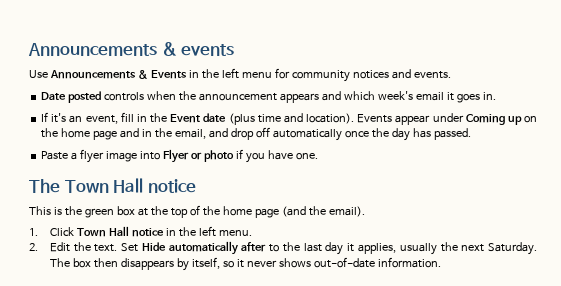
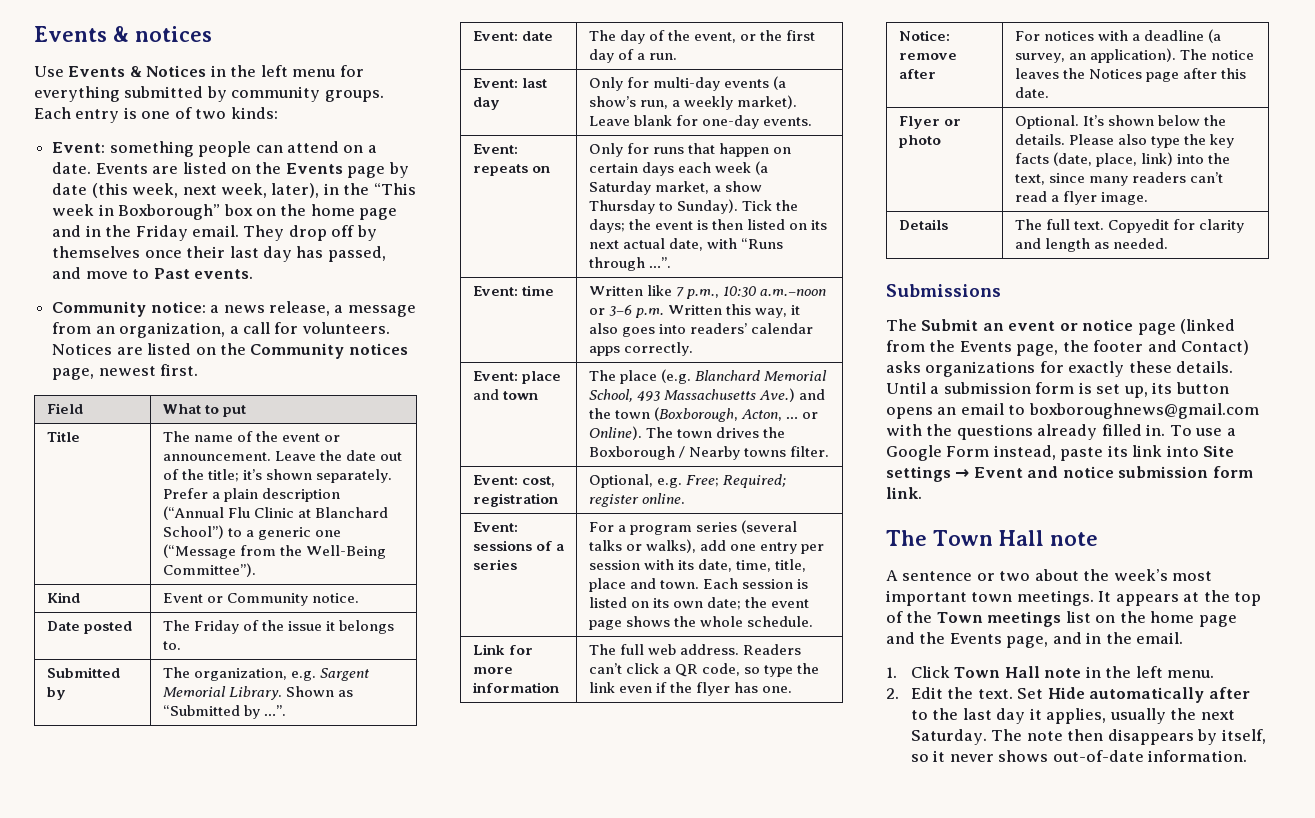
[28,42,235,56] [29,70,187,79] Announcements & events // Use Announcements & Events -> [34,26,212,42] [34,65,207,77] Events & notices // Use Events & Notices
[291,69,451,82] [41,91,496,103] [41,112,522,125] community notices and events. // Date posted controls when the announcement appears and which week's email it goes in. // If it's an event, fill in the Event date (plus time and location). Events appear under Coming up -> [34,86,384,102] [34,107,278,123] [52,141,377,157] [52,162,409,178] [52,183,416,198] [52,204,253,220] everything submitted by community groups. Each entry is one of two kinds: // Event: something people can attend on a date. Events are listed on the Events page by date (this week, next week, later), in the “This week in Boxborough” box
[174,127,471,141] [41,149,318,163] [29,178,196,193] [29,206,135,218] email, and drop off automatically once the day has passed. // Paste a flyer image into Flyer or photo if you have one. // The Town Hall notice // This is the green box -> [135,225,377,241] [52,246,386,262] [52,267,253,279] [52,301,416,317] [52,322,390,338] [52,343,408,359] [52,364,199,380] [46,403,83,414] [162,404,246,417] [46,431,80,442] [162,431,340,442] [162,450,402,461] [162,469,392,483] [162,488,340,502] [162,506,388,520] [162,525,341,540] [162,544,386,559] [162,563,256,577] [46,592,80,603] [162,593,359,606] [46,621,132,634] [162,620,394,634] [162,641,181,650] [46,667,120,678] [46,687,66,700] [162,667,369,681] [162,686,353,700] [162,705,286,719] [472,31,553,41] [588,30,815,44] [588,49,677,63] [472,78,547,88] [472,97,500,110] [588,76,786,91] [588,95,797,110] [588,115,812,129] [472,144,518,154] [472,164,550,176] [588,143,791,157] [588,161,768,176] [588,181,762,195] [588,199,798,214] [588,219,827,233] [588,238,783,251] [588,257,671,271] [472,285,554,296] [588,285,826,299] [588,304,800,318] [588,323,813,337] [588,342,693,356] [472,371,561,384] [472,389,538,400] [588,369,827,384] [588,388,825,402] [588,407,818,422] [588,426,785,440] [588,446,829,460] [472,475,555,487] [472,493,558,507] [588,474,786,488] [588,493,685,507] [472,522,518,532] [472,540,564,551] [472,559,517,570] [588,520,797,535] [588,539,824,554] [588,559,806,572] [588,578,808,592] [588,597,809,610] [588,616,813,630] [472,644,533,655] [472,667,513,674] [472,682,559,693] [588,644,801,655] [588,663,819,677] [588,682,792,696] [898,30,950,41] [898,53,957,60] [898,69,936,79] [1014,29,1221,43] [1014,48,1254,63] [1014,68,1246,82] [1014,87,1049,98] [898,116,961,129] [898,135,941,148] [1014,115,1226,129] [1014,134,1234,148] [1014,152,1230,167] [1014,172,1223,186] [1014,191,1148,205] [898,219,948,230] [1014,219,1244,233] [1014,238,1168,252] [886,284,1001,297] [886,319,1236,335] [886,340,1250,356] [886,361,1234,377] [886,382,1229,398] [886,403,1259,419] [886,424,1236,440] [886,445,1235,461] [886,466,1253,482] [886,487,922,499] [886,530,1098,546] [886,569,1213,581] [886,590,1179,606] Friday email. They drop off by themselves once their last day has passed, and move to Past events. // Community notice: a news release, a message from an organization, a call for volunteers. Notices are listed on the Community notices page, newest first. // Field | What to put // Title | The name of the event or announcement. Leave the date out of the title; it’s shown separately. Prefer a plain description (“Annual Flu Clinic at Blanchard School”) to a generic one (“Message from the Well-Being Committee”). // Kind | Event or Community notice. // Date posted | The Friday of the issue it belongs to. // Submitted by | The organization, e.g. Sargent Memorial Library. Shown as “Submitted by …”. // Event: date | The day of the event, or the first day of a run. // Event: last day | Only for multi-day events (a show’s run, a weekly market). Leave blank for one-day events. // Event: repeats on | Only for runs that happen on certain days each week (a Saturday market, a show Thursday to Sunday). Tick the days; the event is then listed on its next actual date, with “Runs through …”. // Event: time | Written like 7 p.m., 10:30 a.m.–noon or 3–6 p.m. Written this way, it also goes into readers’ calendar apps correctly. // Event: place and town | The place (e.g. Blanchard Memorial School, 493 Massachusetts Ave.) and the town (Boxborough, Acton, … or Online). The town drives the Boxborough / Nearby towns filter. // Event: cost, registration | Optional, e.g. Free; Required; register online. // Event: sessions of a series | For a program series (several talks or walks), add one entry per session with its date, time, title, place and town. Each session is listed on its own date; the event page shows the whole schedule. // Link for more information | The full web address. Readers can’t click a QR code, so type the link even if the flyer has one. // Notice: remove after | For notices with a deadline (a survey, an application). The notice leaves the Notices page after this date. // Flyer or photo | Optional. It’s shown below the details. Please also type the key facts (date, place, link) into the text, since many readers can’t read a flyer image. // Details | The full text. Copyedit for clarity and length as needed. // Submissions // The Submit an event or notice page (linked from the Events page, the footer and Contact) asks organizations for exactly these details. Until a submission form is set up, its button opens an email to boxboroughnews@gmail.com with the questions already filled in. To use a Google Form instead, paste its link into Site settings → Event and notice submission form link. // The Town Hall note // A sentence or two about the week’s most important town meetings. It appears
[222,206,365,218] home page (and the email). -> [936,611,1237,627] [886,632,1184,648] Town meetings list on the home page and the Events page, and in the email.
[131,228,164,237] notice -> [1044,668,1082,678] note
[72,258,91,268] box -> [1026,731,1063,741] note

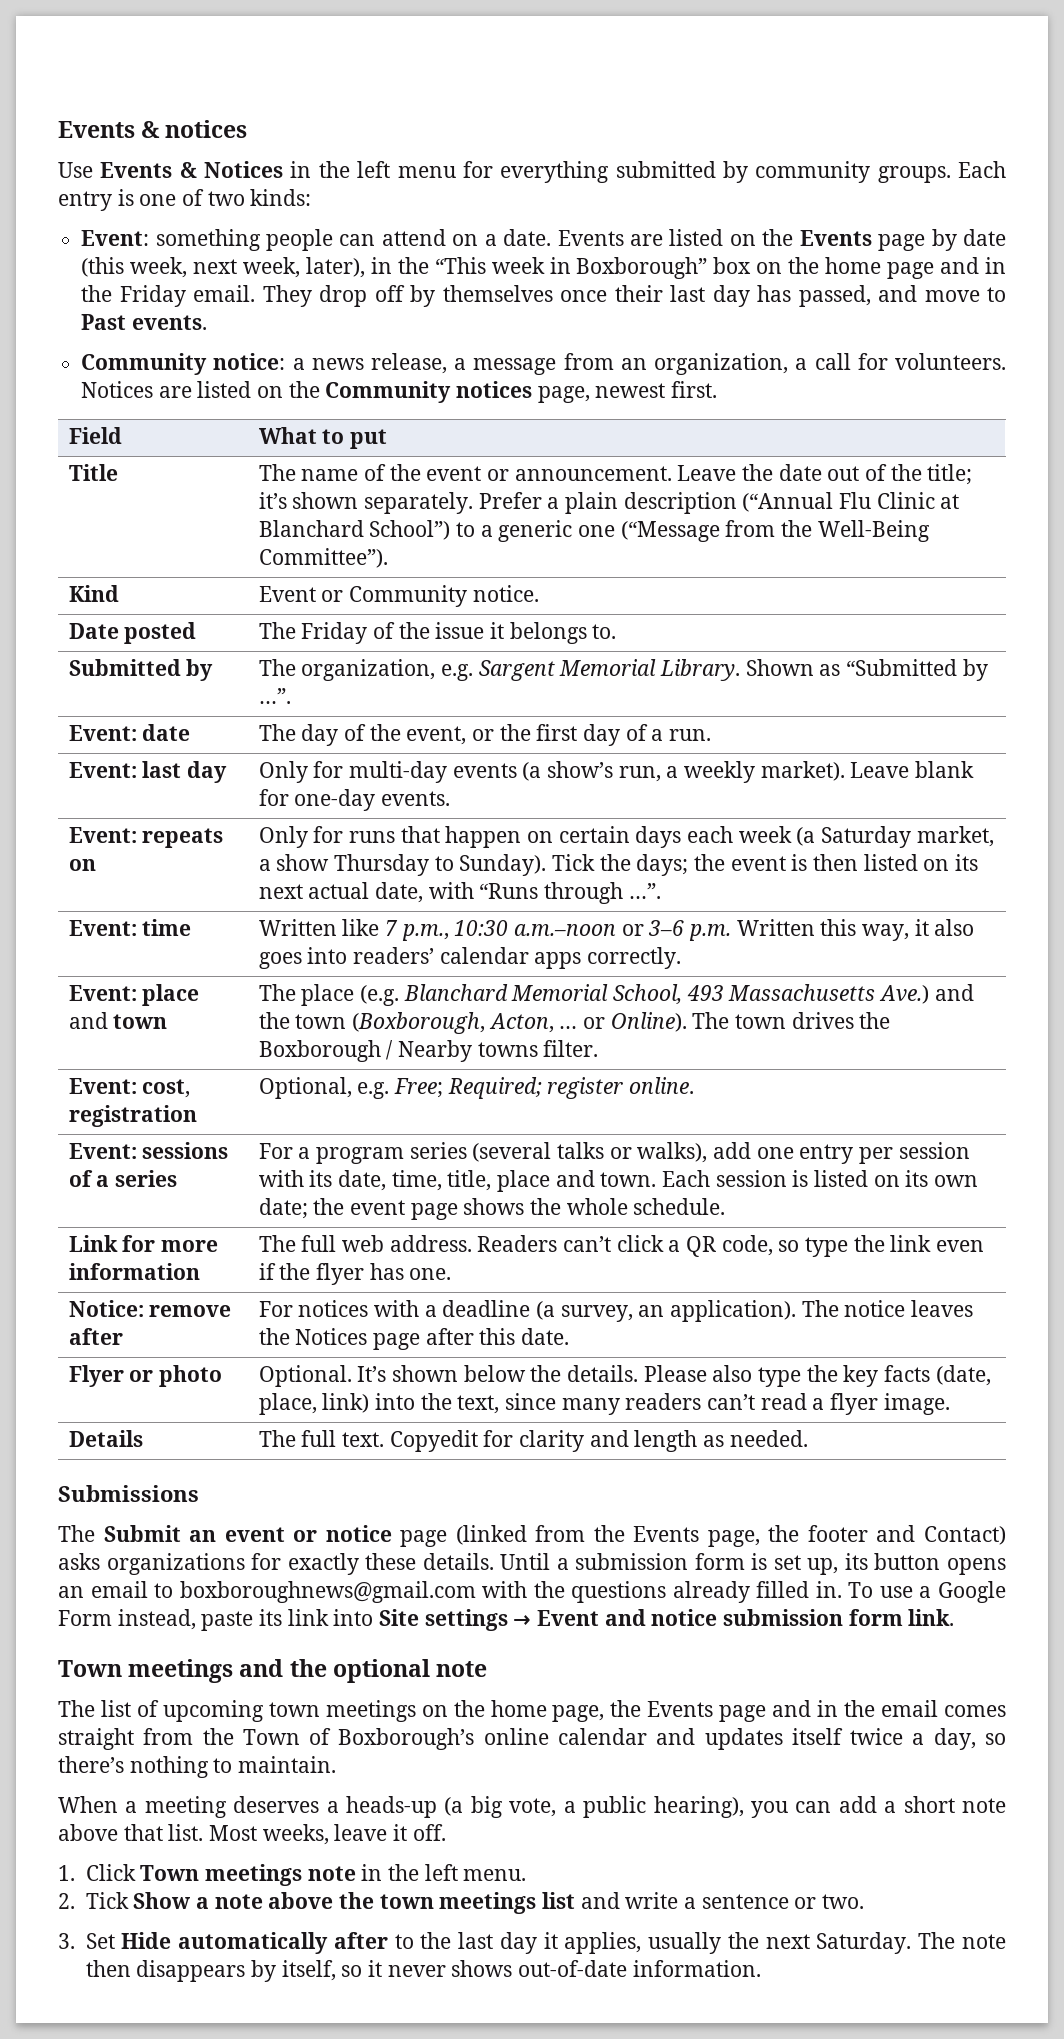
[886,530,1098,546] [886,569,1213,581] [886,590,1262,606] [886,611,1237,627] [886,632,1184,648] The Town Hall note // A sentence or two about the week’s most important town meetings. It appears at the top of the Town meetings list on the home page and the Events page, and in the email. -> [58,1659,488,1683] [58,1700,1007,1722] [58,1728,1007,1750] [58,1756,337,1778] [58,1796,1006,1818] [58,1824,446,1845] Town meetings and the optional note // The list of upcoming town meetings on the home page, the Events page and in the email comes straight from the Town of Boxborough’s online calendar and updates itself twice a day, so there’s nothing to maintain. // When a meeting deserves a heads-up (a big vote, a public hearing), you can add a short note above that list. Most weeks, leave it off.
[1004,666,1040,678] Hall -> [204,1864,302,1886] meetings
[910,687,1013,699] Edit the text. -> [85,1892,864,1914] [58,1933,75,1949] Tick Show a note above the town meetings list and write a sentence or two. // 3.

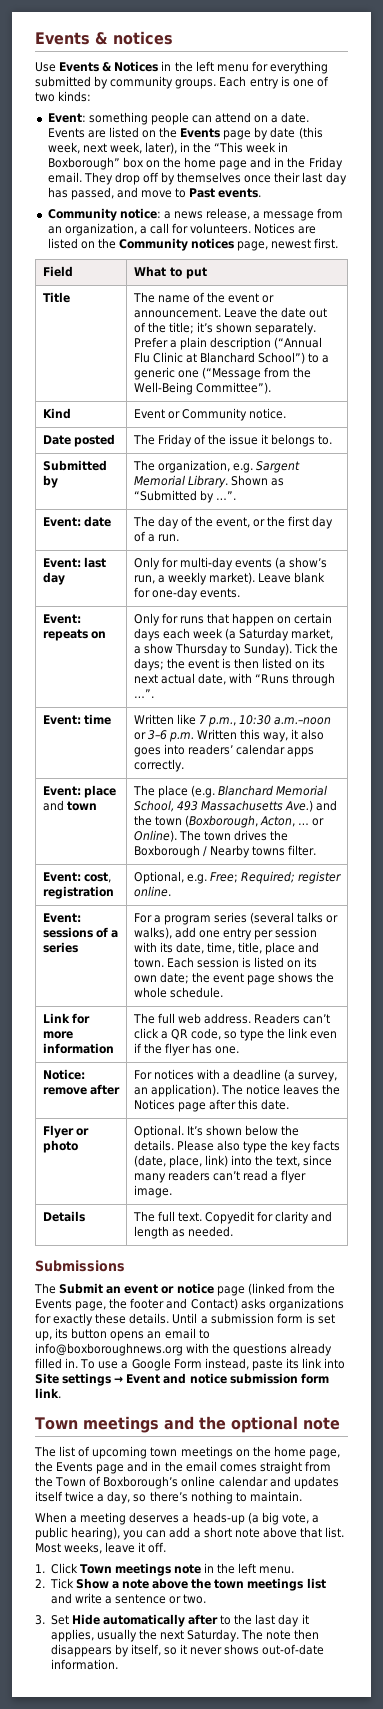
[179,1581,476,1603] boxboroughnews@gmail.com -> [35,1343,183,1356] info@boxboroughnews.org

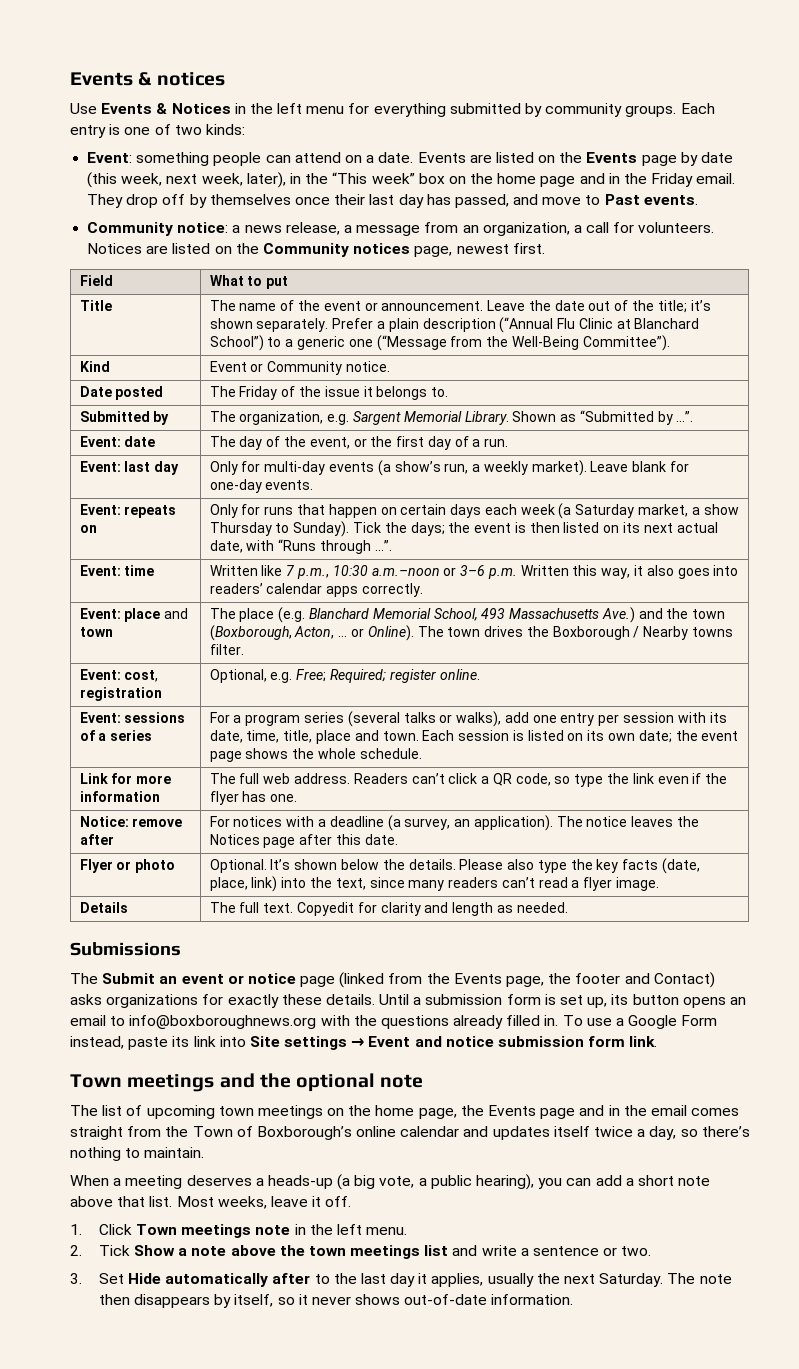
[246,142,289,153] [47,157,120,170] week in Boxborough” -> [371,173,415,184] week”

